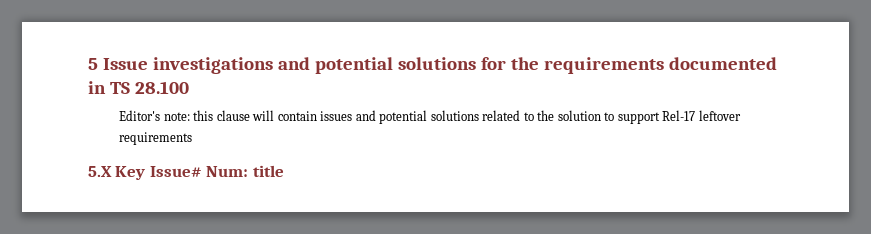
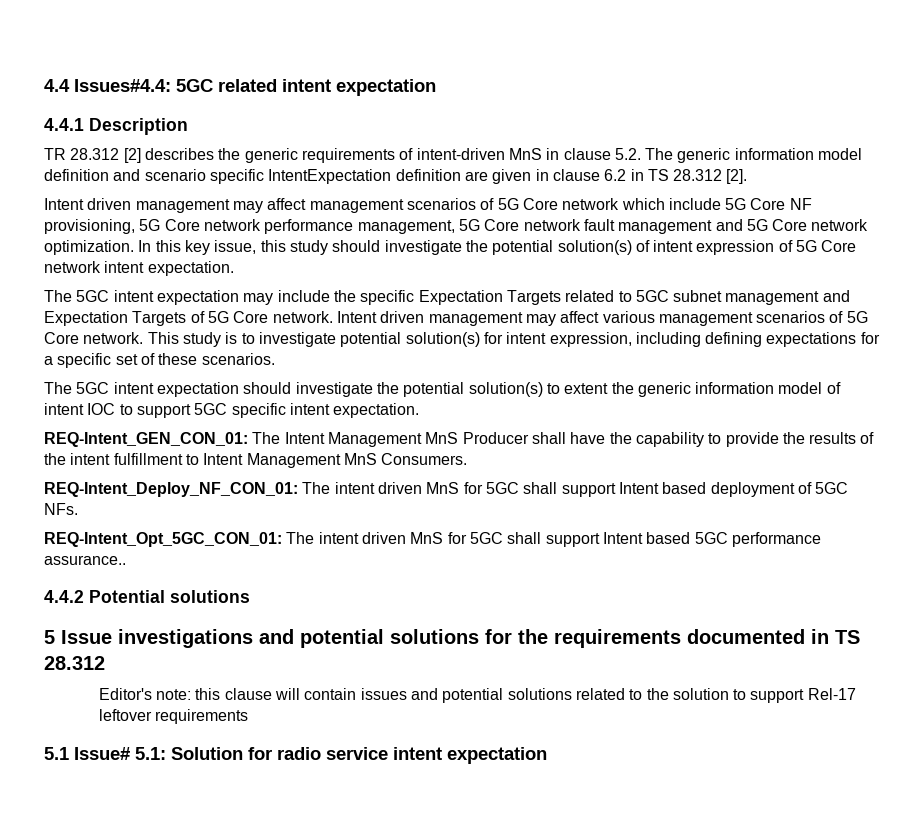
(88, 64) none -> [44,79,436,96] [44,118,188,135] [44,148,863,163] [44,169,748,184] [44,198,812,213] [44,219,869,234] [44,240,857,255] [44,261,234,276] [44,290,850,305] [44,311,868,326] [44,332,880,347] [44,353,275,368] [44,382,841,397] [44,403,420,418] [44,432,875,447] [44,453,468,468] [44,482,849,497] [44,503,78,515] [44,532,821,547] [44,555,126,565] [44,590,250,603] 4.4 Issues#4.4: 5GC related intent expectation // 4.4.1 Description // TR 28.312 [2] describes the generic requirements of intent-driven MnS in clause 5.2. The generic information model definition and scenario specific IntentExpectation definition are given in clause 6.2 in TS 28.312 [2]. // Intent driven management may affect management scenarios of 5G Core network which include 5G Core NF provisioning, 5G Core network performance management, 5G Core network fault management and 5G Core network optimization. In this key issue, this study should investigate the potential solution(s) of intent expression of 5G Core network intent expectation. // The 5GC intent expectation may include the specific Expectation Targets related to 5GC subnet management and Expectation Targets of 5G Core network. Intent driven management may affect various management scenarios of 5G Core network. This study is to investigate potential solution(s) for intent expression, including defining expectations for a specific set of these scenarios. // The 5GC intent expectation should investigate the potential solution(s) to extent the generic information model of intent IOC to support 5GC specific intent expectation. // REQ-Intent_GEN_CON_01: The Intent Management MnS Producer shall have the capability to provide the results of the intent fulfillment to Intent Management MnS Consumers. // REQ-Intent_Deploy_NF_CON_01: The intent driven MnS for 5GC shall support Intent based deployment of 5GC NFs. // REQ-Intent_Opt_5GC_CON_01: The intent driven MnS for 5GC shall support Intent based 5GC performance assurance.. // 4.4.2 Potential solutions //
[134,81,189,94] 28.100 -> [44,656,105,670] 28.312
[88,165,284,180] 5.X Key Issue# Num: title -> [44,747,547,764] 5.1 Issue# 5.1: Solution for radio service intent expectation

